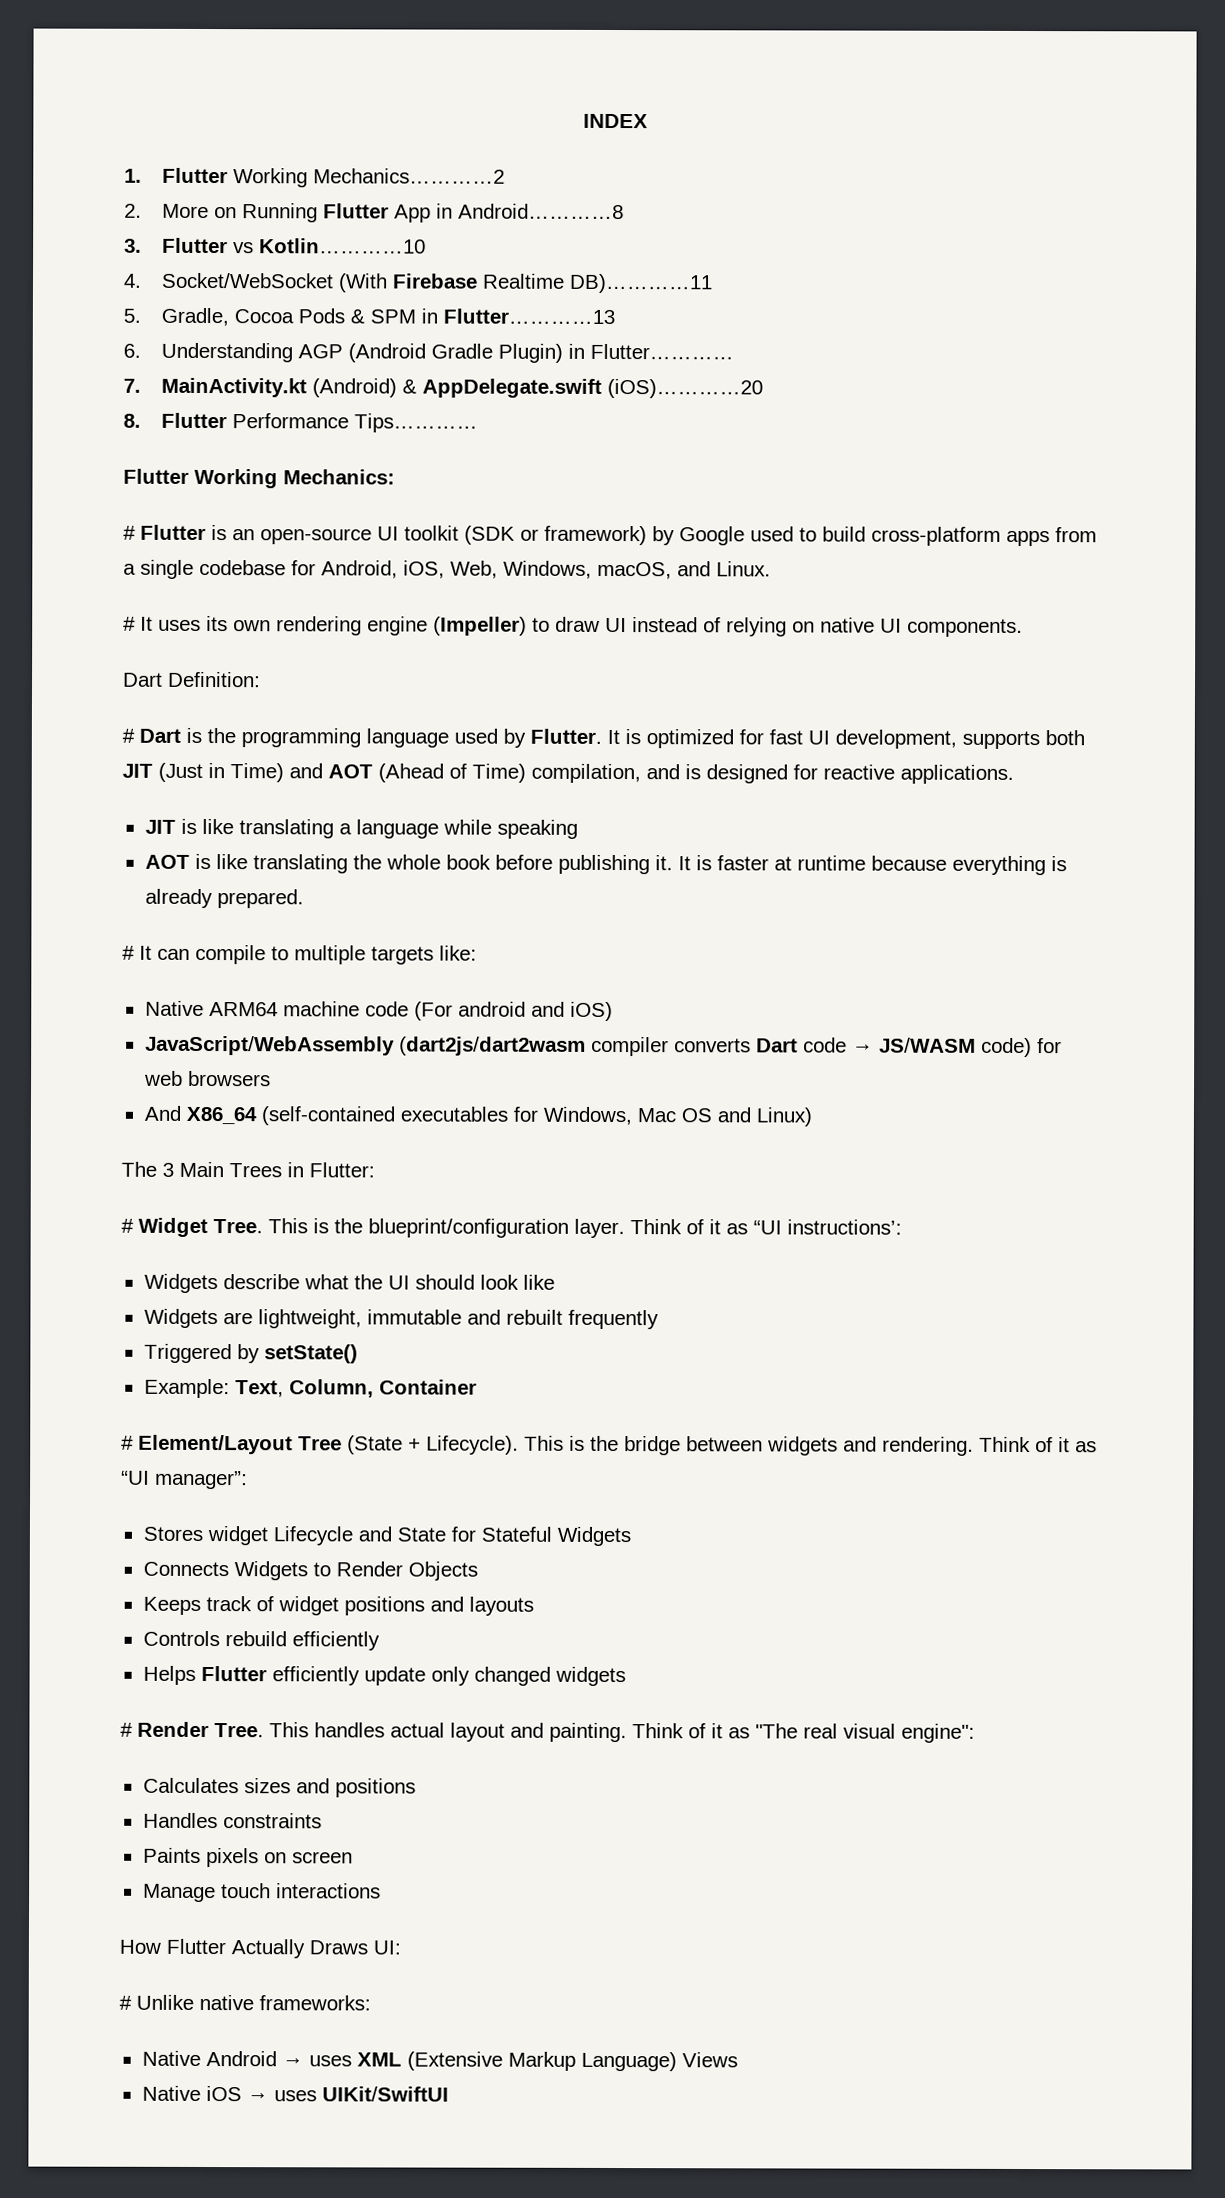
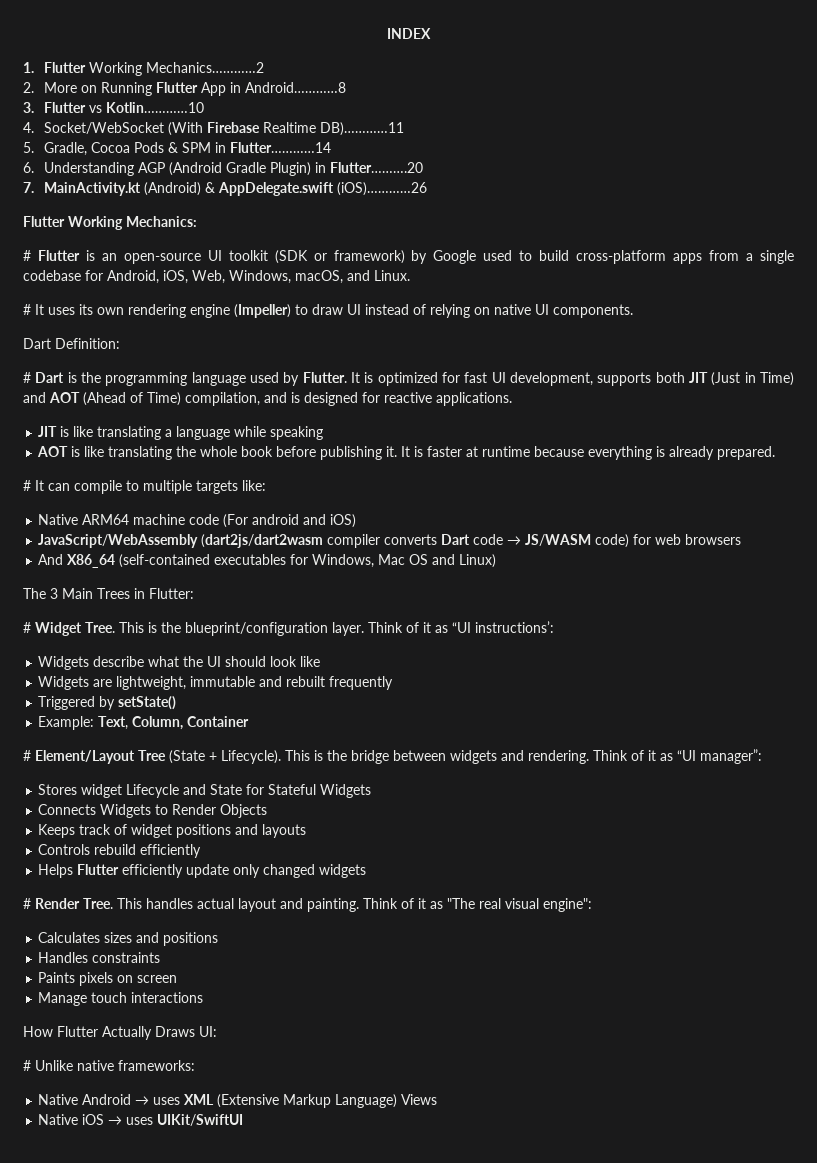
[443,308,616,325] Flutter…………13 -> [230,142,332,153] Flutter…………14
[590,343,735,360] Flutter………… -> [330,162,424,173] Flutter……….20
[607,378,764,399] [123,412,479,433] (iOS)…………20 // 8. Flutter Performance Tips………… -> [337,182,428,196] (iOS)…………26

